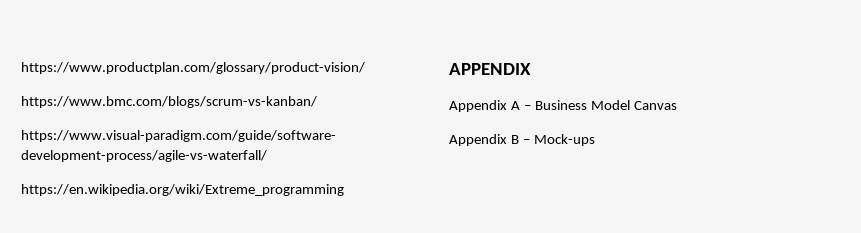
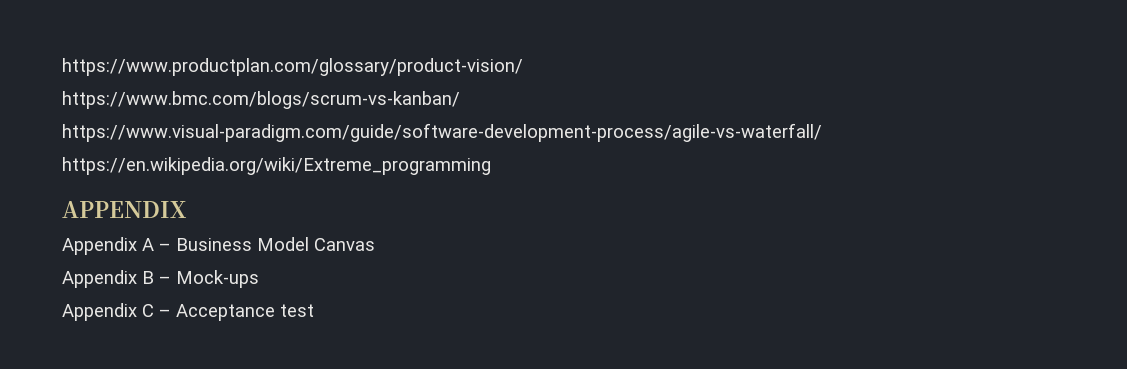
(595, 140) none -> [62,303,314,321] // Appendix C – Acceptance test

